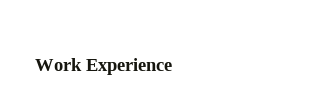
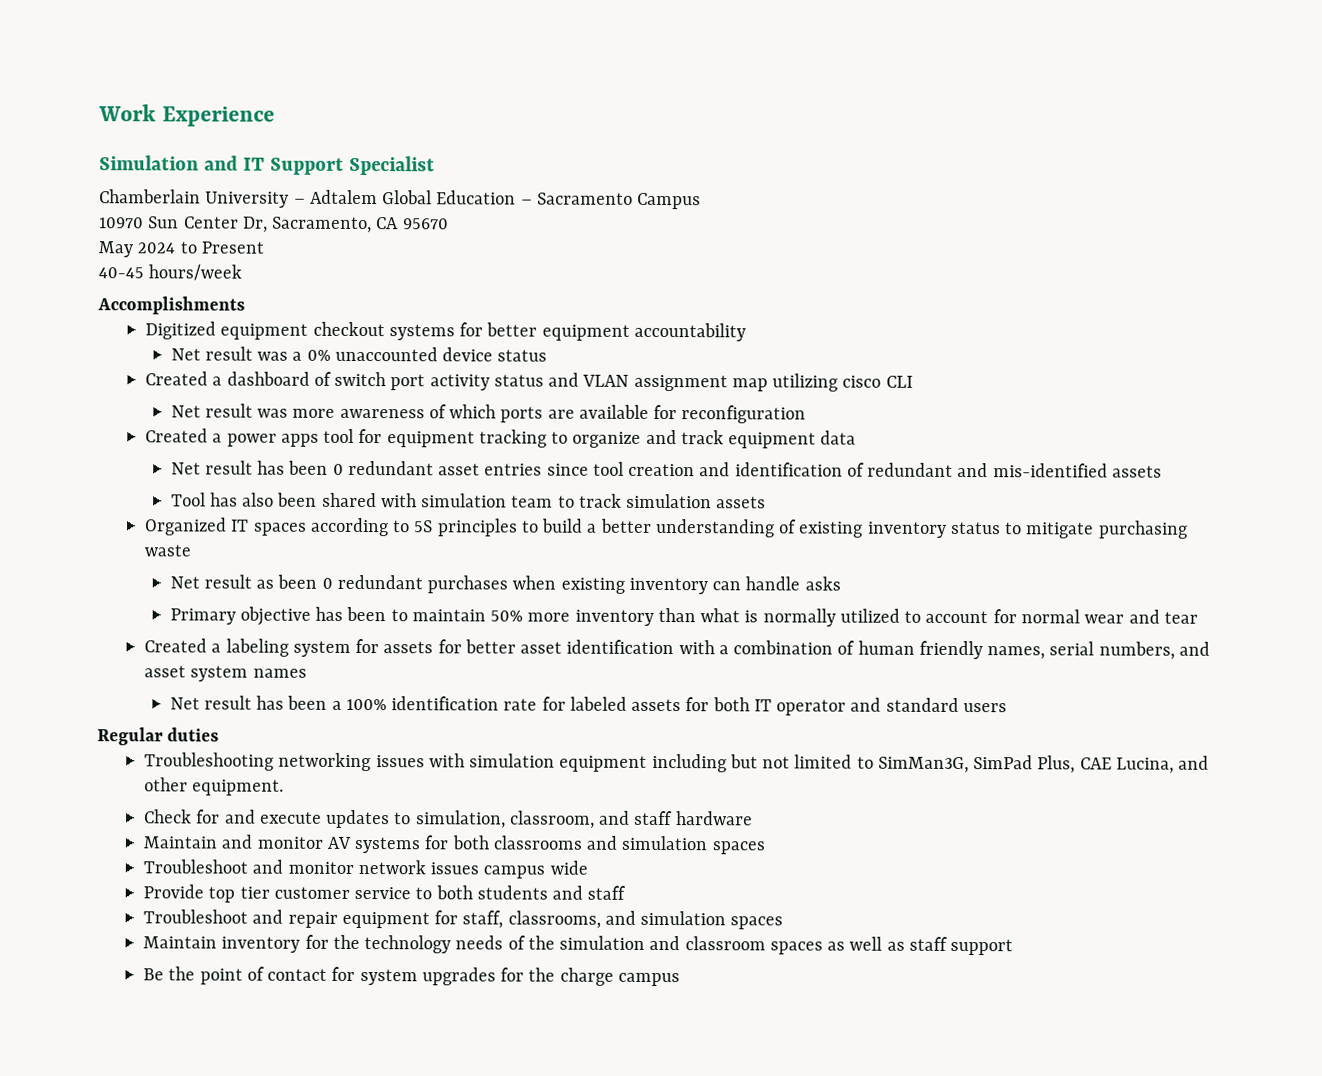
(172, 66) none -> [99,155,435,176] [99,189,702,210] [99,216,449,234] [98,241,264,258] [98,264,243,281] [97,296,245,315] [144,321,746,342] [170,346,548,362] [144,371,913,392] [170,403,807,424] [144,428,857,449] [170,460,1163,478] [170,492,767,509] [144,517,1188,539] [143,544,191,557] [169,574,841,595] [169,606,1198,627] [143,638,1211,660] [143,665,307,682] [169,695,1008,716] [97,727,220,746] [143,752,1210,774] [143,777,285,796] [143,809,753,829] [142,834,765,855] [142,859,588,879] [142,884,627,903] [142,909,784,930] [142,934,1014,956] [142,966,680,987] // Simulation and IT Support Specialist // Chamberlain University – Adtalem Global Education – Sacramento Campus // 10970 Sun Center Dr, Sacramento, CA 95670 // May 2024 to Present // 40-45 hours/week // Accomplishments // Digitized equipment checkout systems for better equipment accountability // Net result was a 0% unaccounted device status // Created a dashboard of switch port activity status and VLAN assignment map utilizing cisco CLI // Net result was more awareness of which ports are available for reconfiguration // Created a power apps tool for equipment tracking to organize and track equipment data // Net result has been 0 redundant asset entries since tool creation and identification of redundant and mis-identified assets // Tool has also been shared with simulation team to track simulation assets // Organized IT spaces according to 5S principles to build a better understanding of existing inventory status to mitigate purchasing waste // Net result as been 0 redundant purchases when existing inventory can handle asks // Primary objective has been to maintain 50% more inventory than what is normally utilized to account for normal wear and tear // Created a labeling system for assets for better asset identification with a combination of human friendly names, serial numbers, and asset system names // Net result has been a 100% identification rate for labeled assets for both IT operator and standard users // Regular duties // Troubleshooting networking issues with simulation equipment including but not limited to SimMan3G, SimPad Plus, CAE Lucina, and other equipment. // Check for and execute updates to simulation, classroom, and staff hardware // Maintain and monitor AV systems for both classrooms and simulation spaces // Troubleshoot and monitor network issues campus wide // Provide top tier customer service to both students and staff // Troubleshoot and repair equipment for staff, classrooms, and simulation spaces // Maintain inventory for the technology needs of the simulation and classroom spaces as well as staff support // Be the point of contact for system upgrades for the charge campus

